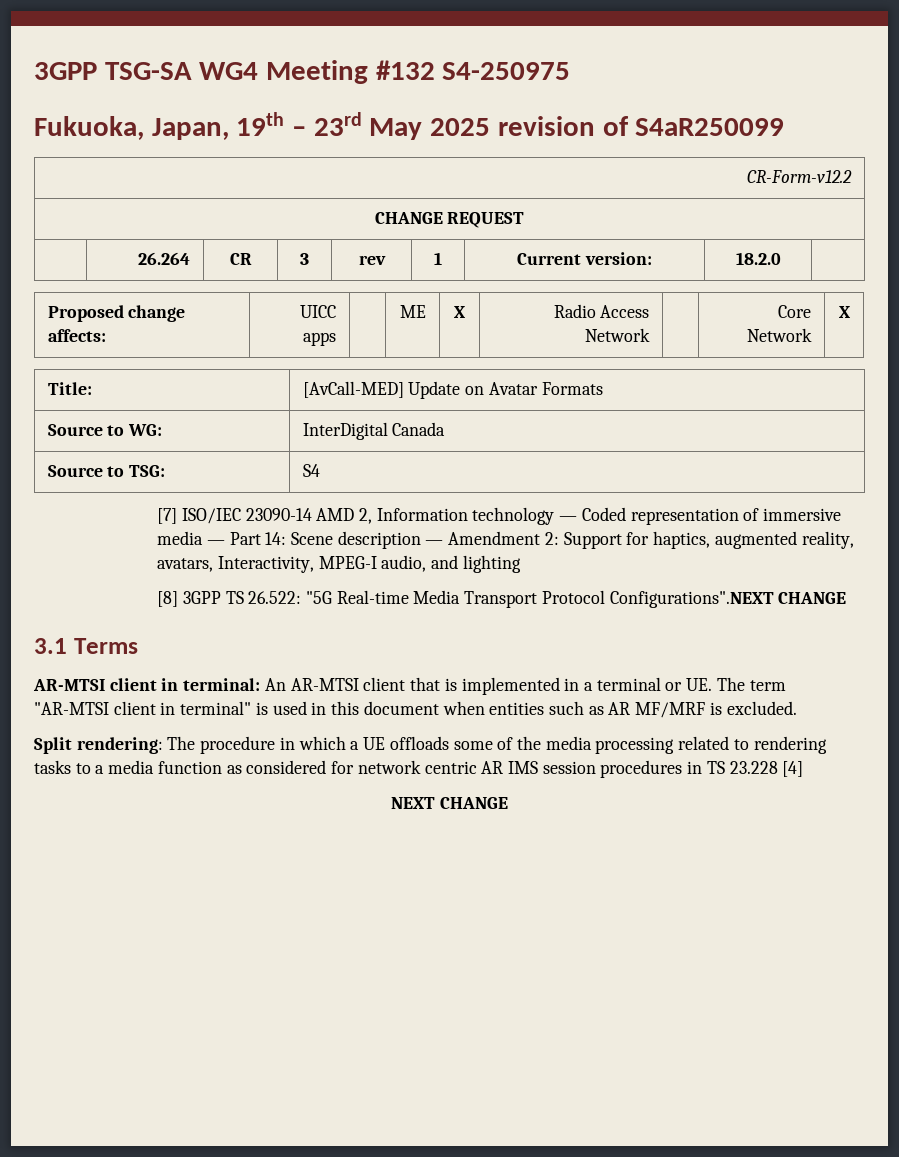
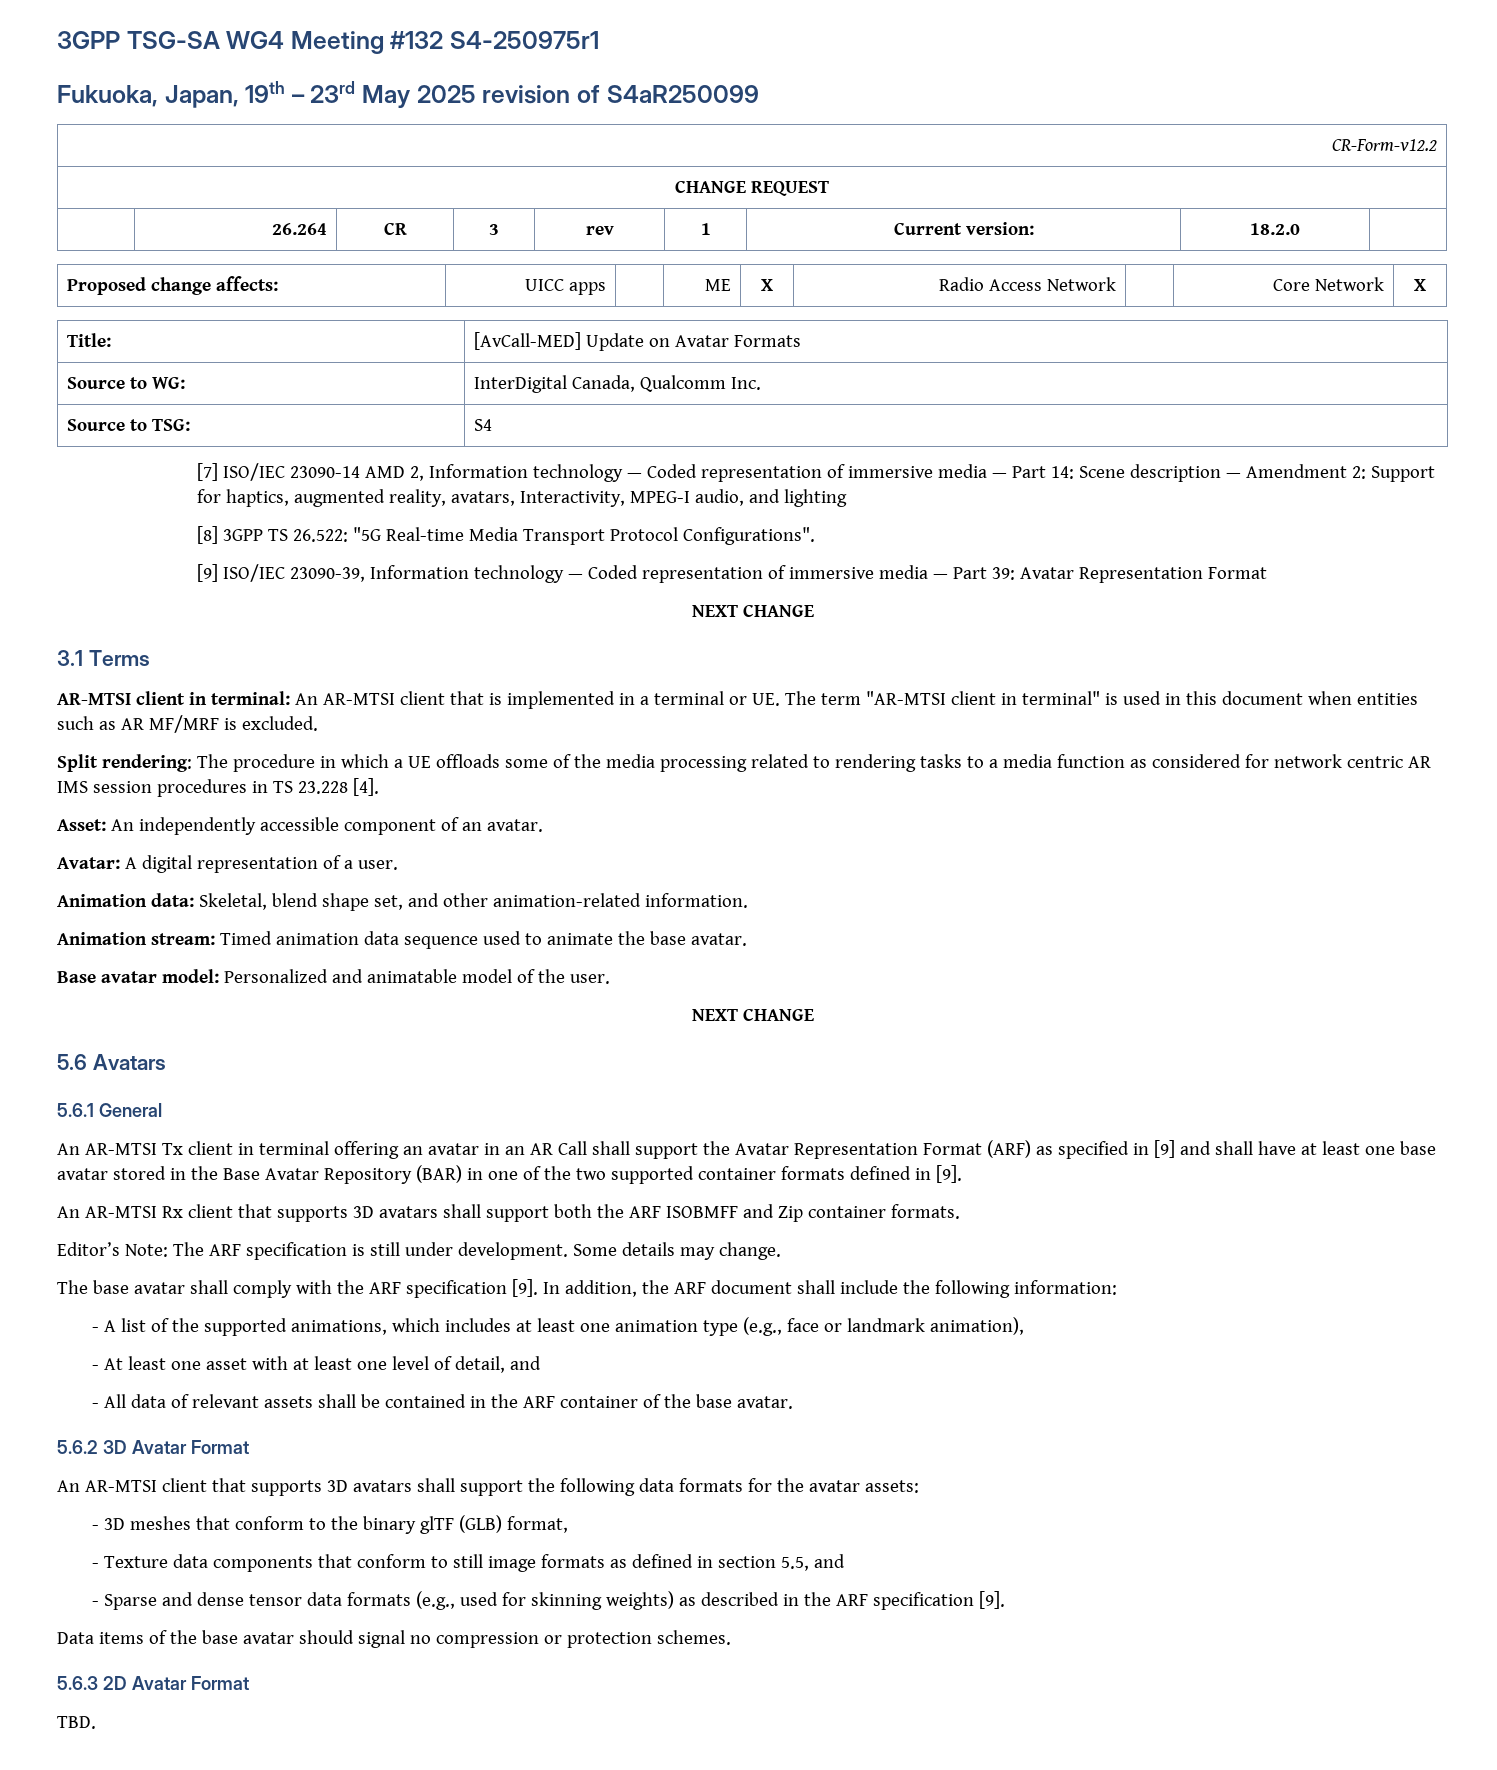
[442,62,571,80] S4-250975 -> [450,31,600,49] S4-250975r1
[392,422,446,436] Canada -> [571,375,761,392] Canada, Qualcomm Inc.
[609,591,774,608] Configurations".NEXT -> [683,527,816,545] [197,564,1268,583] [691,605,738,617] Configurations". // [9] ISO/IEC 23090-39, Information technology — Coded representation of immersive media — Part 39: Avatar Representation Format // NEXT
[782,761,804,777] [391,797,508,809] [4] // NEXT CHANGE -> [352,778,379,796] [57,817,543,835] [57,855,398,873] [57,893,748,911] [57,931,747,949] [57,969,610,984] [691,1008,814,1021] [57,1054,166,1070] [57,1103,162,1117] [57,1140,1436,1159] [57,1165,962,1184] [57,1204,960,1222] [57,1242,781,1260] [57,1279,1117,1298] [92,1317,1024,1336] [92,1356,541,1373] [92,1394,793,1409] [57,1440,249,1454] [57,1478,919,1496] [92,1515,568,1534] [92,1554,845,1572] [92,1591,1005,1610] [57,1630,731,1648] [57,1676,249,1690] [57,1716,96,1729] [4]. // Asset: An independently accessible component of an avatar. // Avatar: A digital representation of a user. // Animation data: Skeletal, blend shape set, and other animation-related information. // Animation stream: Timed animation data sequence used to animate the base avatar. // Base avatar model: Personalized and animatable model of the user. // NEXT CHANGE // 5.6 Avatars // 5.6.1 General // An AR-MTSI Tx client in terminal offering an avatar in an AR Call shall support the Avatar Representation Format (ARF) as specified in [9] and shall have at least one base avatar stored in the Base Avatar Repository (BAR) in one of the two supported container formats defined in [9]. // An AR-MTSI Rx client that supports 3D avatars shall support both the ARF ISOBMFF and Zip container formats. // Editor’s Note: The ARF specification is still under development. Some details may change. // The base avatar shall comply with the ARF specification [9]. In addition, the ARF document shall include the following information: // - A list of the supported animations, which includes at least one animation type (e.g., face or landmark animation), // - At least one asset with at least one level of detail, and // - All data of relevant assets shall be contained in the ARF container of the base avatar. // 5.6.2 3D Avatar Format // An AR-MTSI client that supports 3D avatars shall support the following data formats for the avatar assets: // - 3D meshes that conform to the binary glTF (GLB) format, // - Texture data components that conform to still image formats as defined in section 5.5, and // - Sparse and dense tensor data formats (e.g., used for skinning weights) as described in the ARF specification [9]. // Data items of the base avatar should signal no compression or protection schemes. // 5.6.3 2D Avatar Format // TBD.

